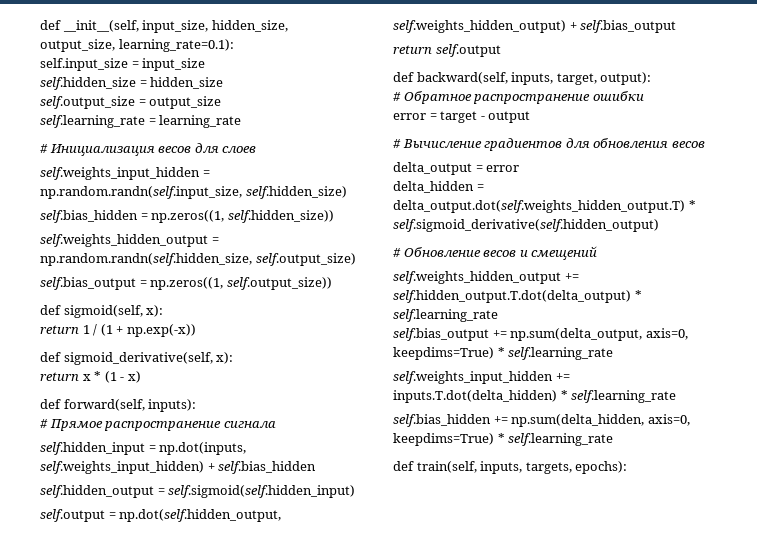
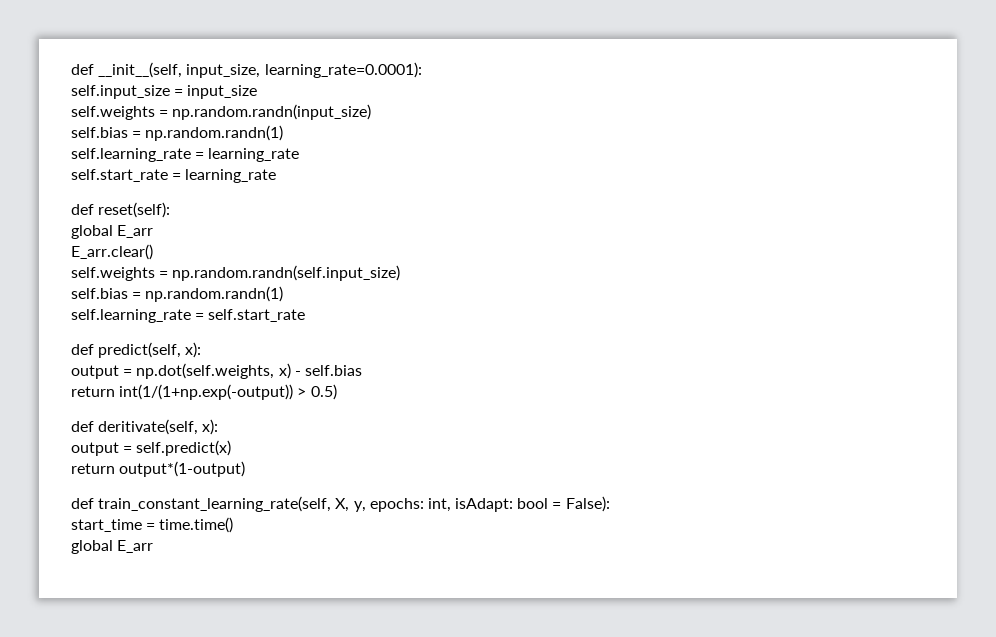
[211,20,288,32] [40,39,234,52] hidden_size, output_size, learning_rate=0.1): -> [264,62,422,78] learning_rate=0.0001):
[40,77,224,90] [40,96,222,109] [40,115,242,128] [40,143,257,156] [40,167,210,180] [40,186,347,199] [40,210,334,223] [40,234,219,247] [40,253,356,266] [40,277,332,290] [40,305,164,318] [40,324,196,337] [40,352,234,365] [40,371,141,383] [40,399,197,412] [40,419,276,431] [40,442,247,455] [40,461,317,474] [40,485,356,498] [40,509,282,522] [393,20,677,33] [393,44,501,57] [393,72,652,85] [393,91,644,104] [393,111,531,123] [393,138,705,151] [393,162,520,175] [393,181,484,193] [393,200,696,213] [393,219,659,232] [393,246,598,260] [393,271,579,284] [393,290,642,303] [393,309,498,322] [393,328,688,341] [393,347,614,360] [393,371,570,384] [393,390,677,403] [393,414,690,427] [393,433,614,446] [393,461,628,474] self.hidden_size = hidden_size // self.output_size = output_size // self.learning_rate = learning_rate // # Инициализация весов для слоев // self.weights_input_hidden = np.random.randn(self.input_size, self.hidden_size) // self.bias_hidden = np.zeros((1, self.hidden_size)) // self.weights_hidden_output = np.random.randn(self.hidden_size, self.output_size) // self.bias_output = np.zeros((1, self.output_size)) // def sigmoid(self, x): // return 1 / (1 + np.exp(-x)) // def sigmoid_derivative(self, x): // return x * (1 - x) // def forward(self, inputs): // # Прямое распространение сигнала // self.hidden_input = np.dot(inputs, self.weights_input_hidden) + self.bias_hidden // self.hidden_output = self.sigmoid(self.hidden_input) // self.output = np.dot(self.hidden_output, self.weights_hidden_output) + self.bias_output // return self.output // def backward(self, inputs, target, output): // # Обратное распространение ошибки // error = target - output // # Вычисление градиентов для обновления весов // delta_output = error // delta_hidden = delta_output.dot(self.weights_hidden_output.T) * self.sigmoid_derivative(self.hidden_output) // # Обновление весов и смещений // self.weights_hidden_output += self.hidden_output.T.dot(delta_output) * self.learning_rate // self.bias_output += np.sum(delta_output, axis=0, keepdims=True) * self.learning_rate // self.weights_input_hidden += inputs.T.dot(delta_hidden) * self.learning_rate // self.bias_hidden += np.sum(delta_hidden, axis=0, keepdims=True) * self.learning_rate // def train(self, inputs, targets, epochs): -> [71,104,372,120] [71,125,284,141] [71,148,300,162] [71,169,277,183] [71,202,171,218] [71,225,154,239] [71,244,153,260] [71,265,401,281] [71,286,284,302] [71,309,306,323] [71,342,202,358] [71,363,362,379] [71,384,337,400] [71,419,219,435] [71,440,232,456] [71,461,246,477] [71,496,610,512] [71,517,234,533] [71,540,154,554] self.weights = np.random.randn(input_size) // self.bias = np.random.randn(1) // self.learning_rate = learning_rate // self.start_rate = learning_rate // def reset(self): // global E_arr // E_arr.clear() // self.weights = np.random.randn(self.input_size) // self.bias = np.random.randn(1) // self.learning_rate = self.start_rate // def predict(self, x): // output = np.dot(self.weights, x) - self.bias // return int(1/(1+np.exp(-output)) > 0.5) // def deritivate(self, x): // output = self.predict(x) // return output*(1-output) // def train_constant_learning_rate(self, X, y, epochs: int, isAdapt: bool = False): // start_time = time.time() // global E_arr

